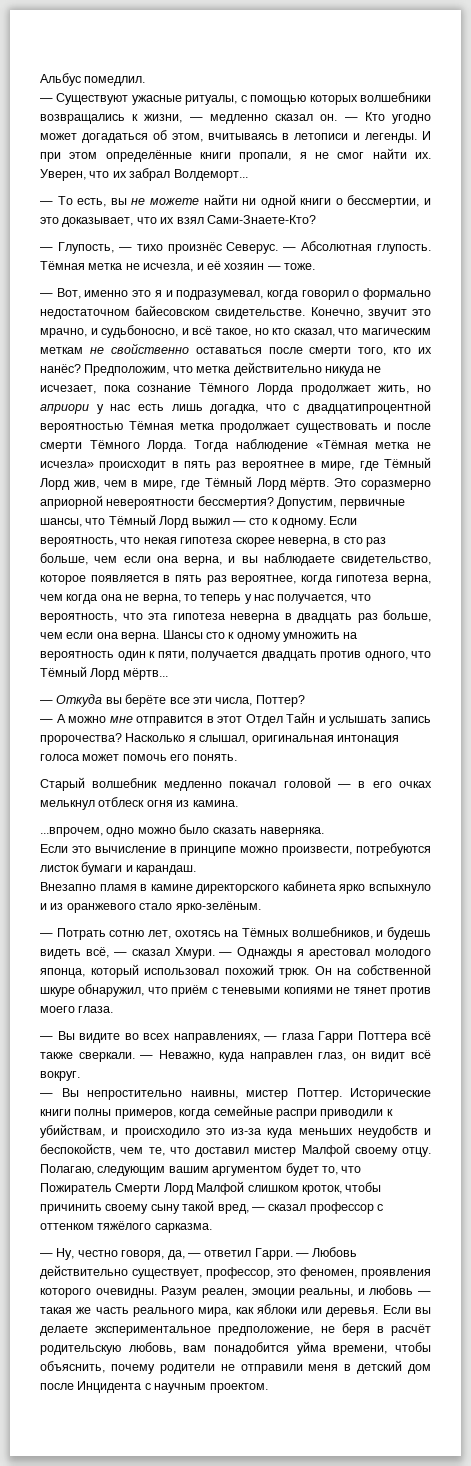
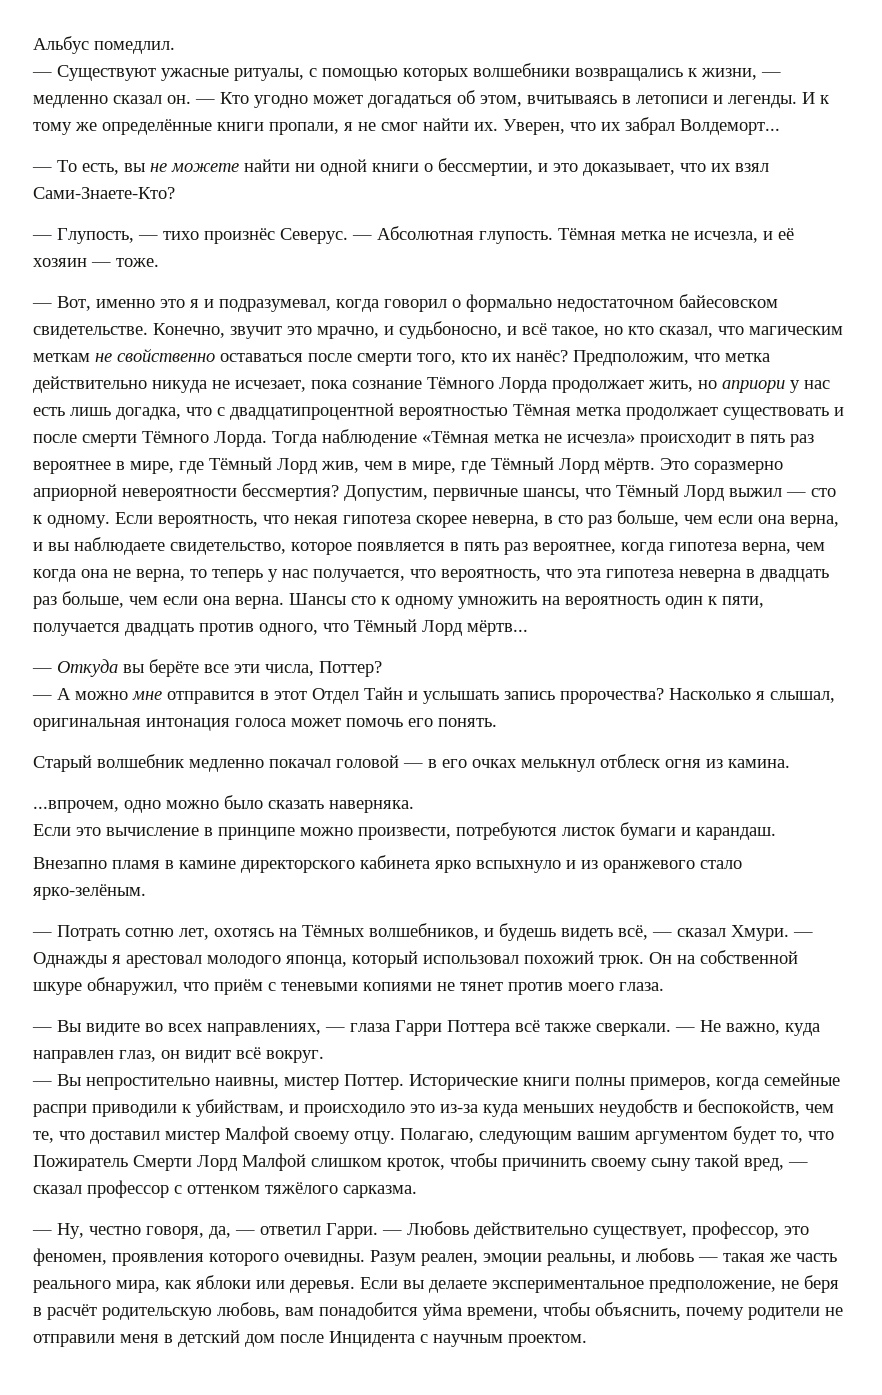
[40,152,98,162] при этом -> [820,95,829,104] [33,122,97,135] к тому же
[158,1050,214,1061] Неважно, -> [700,1020,780,1035] Не важно,

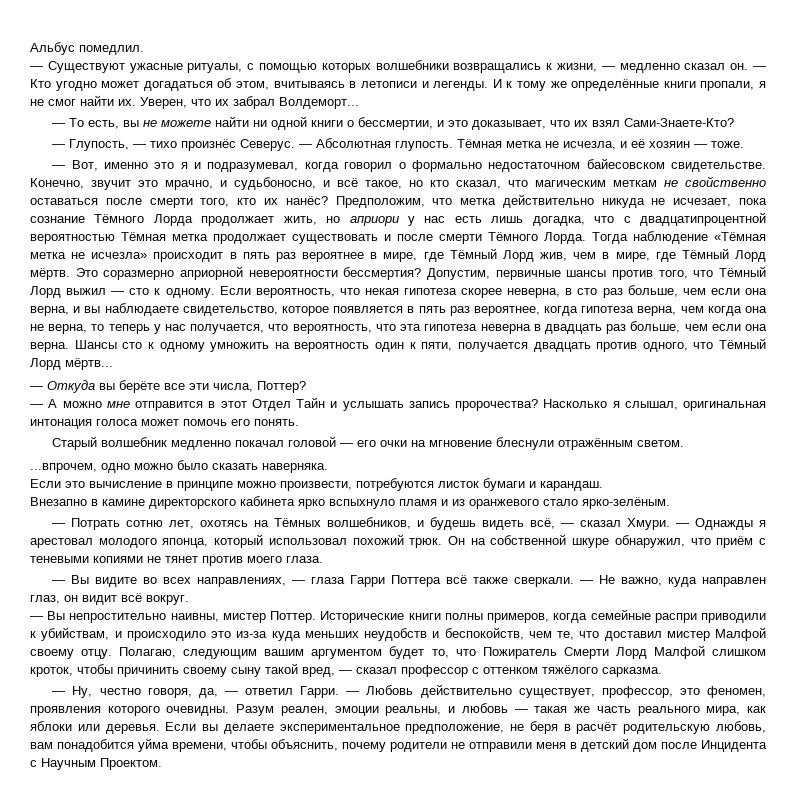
[523,488,580,500] шансы, -> [566,270,688,280] шансы против того,
[428,754,790,772] в его очках мелькнул отблеск огня из камина. -> [357,437,685,450] его очки на мгновение блеснули отражённым светом.
[112,860,160,869] пламя -> (87, 501) none
(561, 866) none -> [399,499,437,506] пламя
[433,1334,587,1347] научным проектом. -> [41,758,162,770] Научным Проектом.

